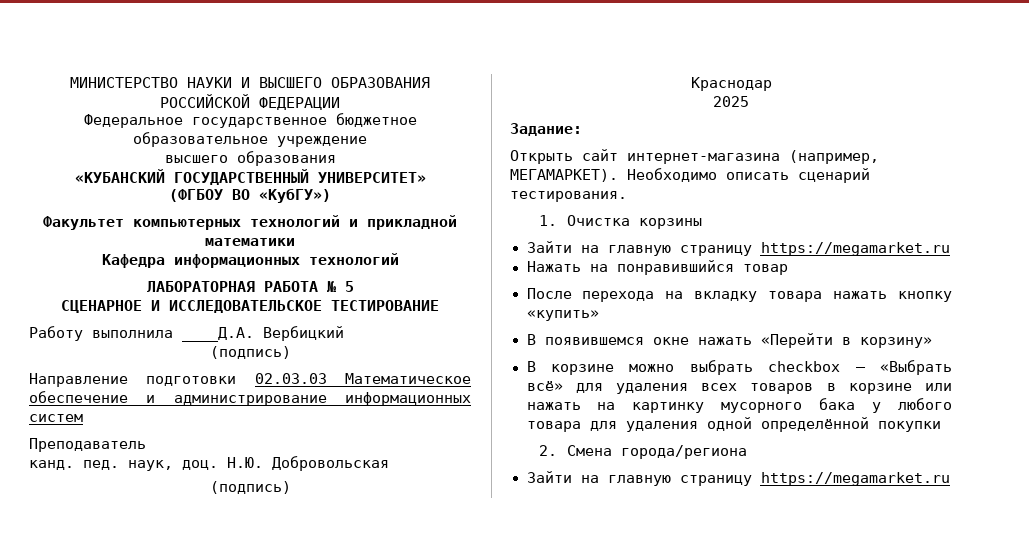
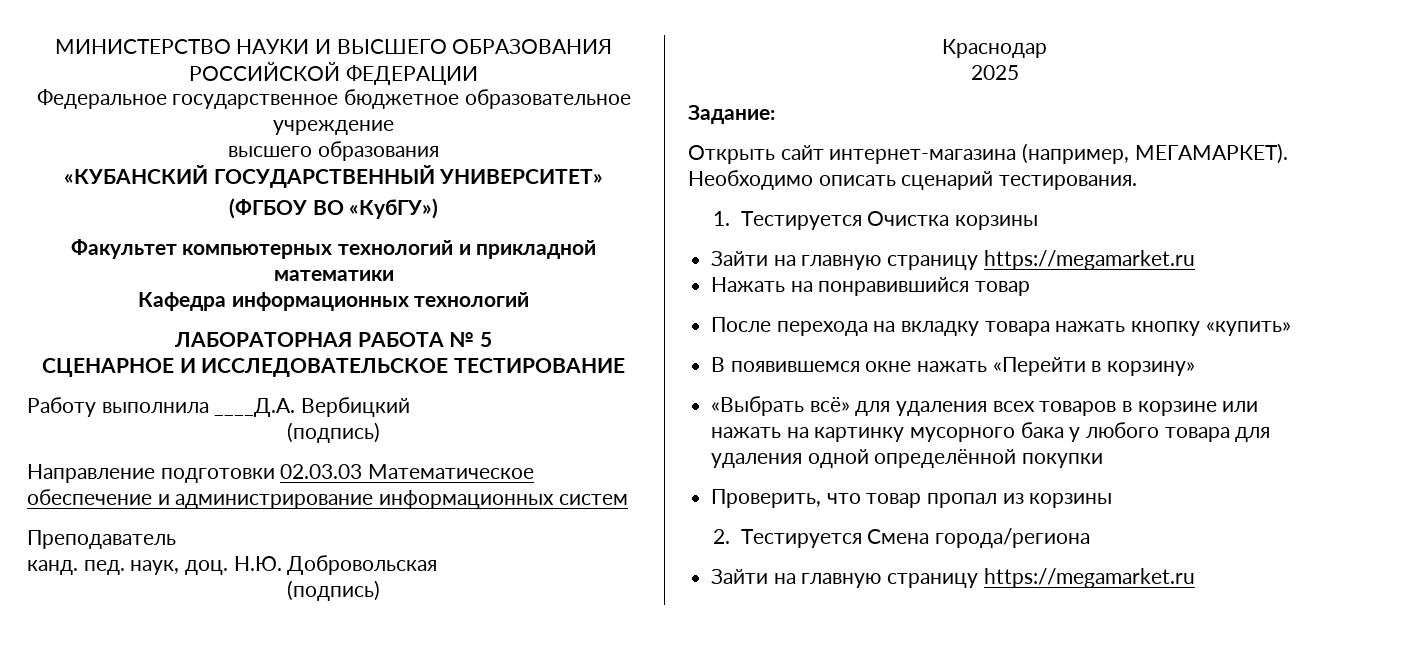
(557, 220) none -> [740,211,862,230] Тестируется
[526,360,866,375] В корзине можно выбрать checkbox – -> (1196, 368) none
(941, 426) none -> [711,489,1113,508] // Проверить, что товар пропал из корзины
(557, 450) none -> [740,529,862,548] Тестируется

